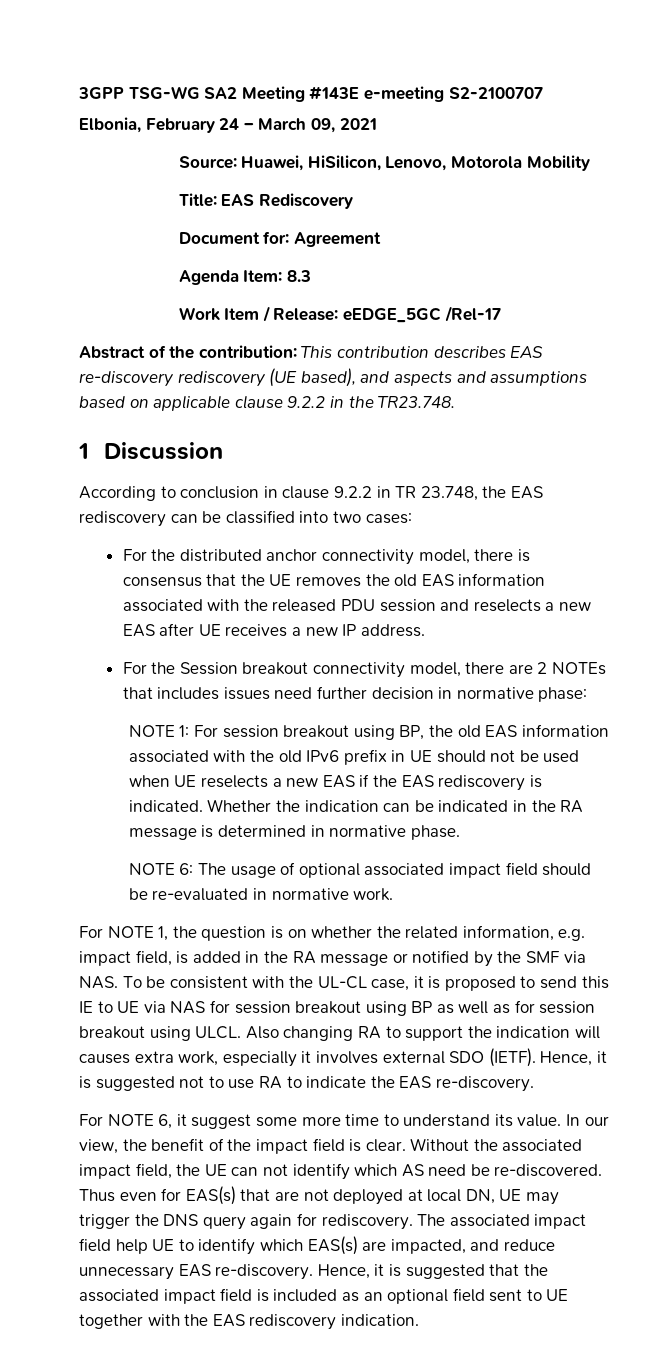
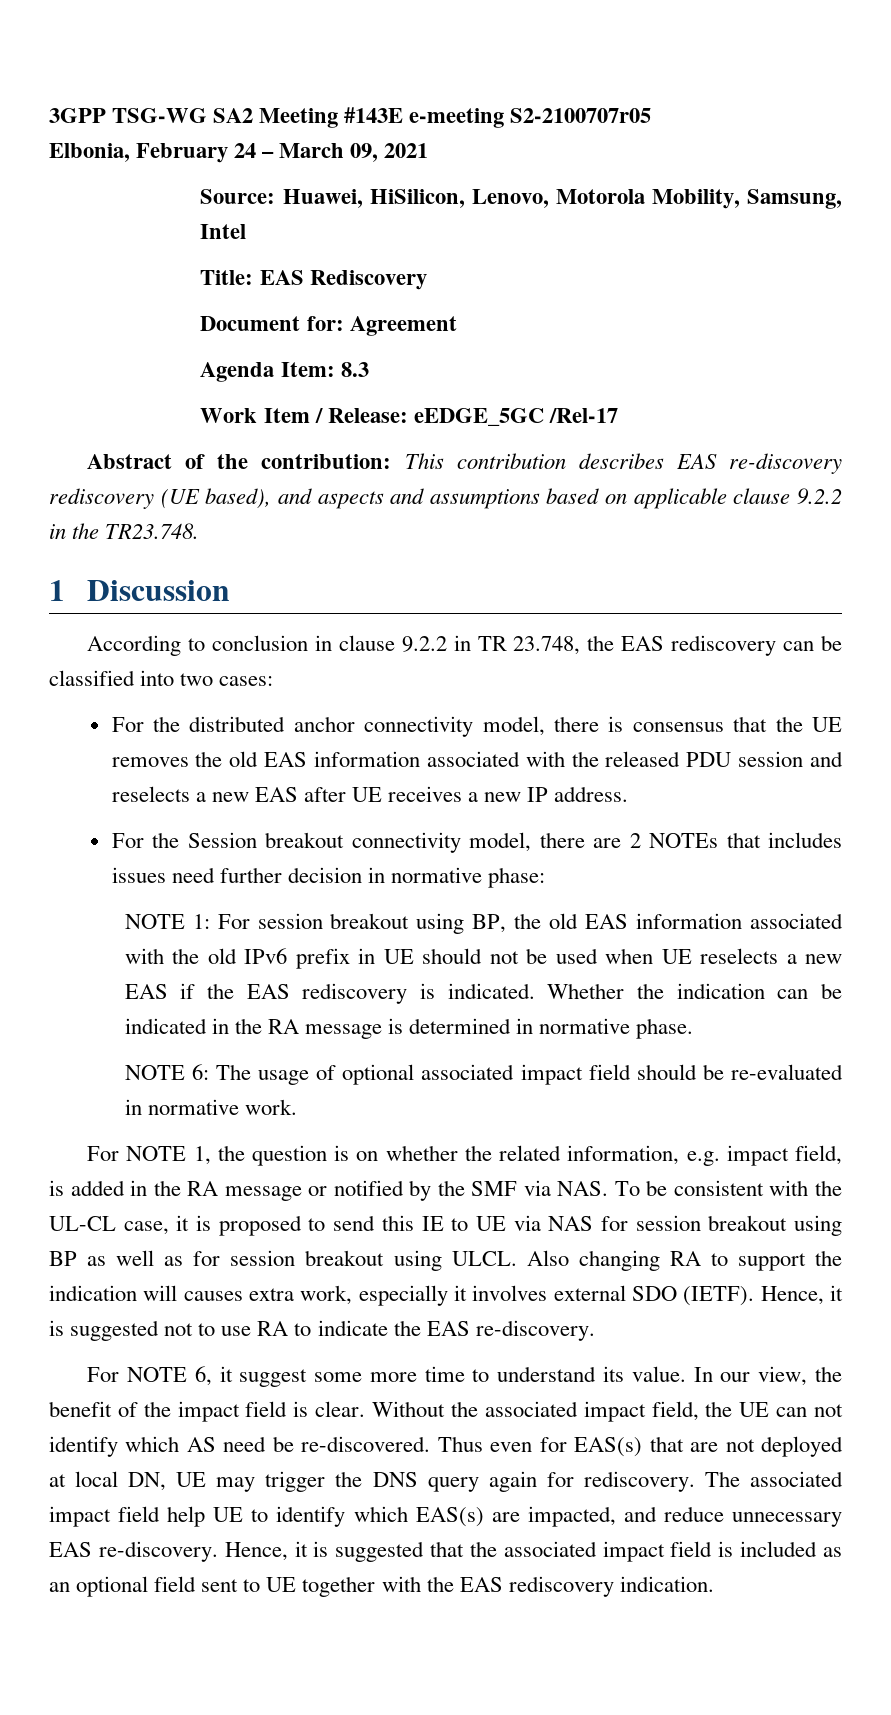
[448,87,543,99] S2-2100707 -> [510,108,652,123] S2-2100707r05
[526,155,590,171] Mobility -> [651,189,842,209] [200,224,247,239] Mobility, Samsung, Intel

